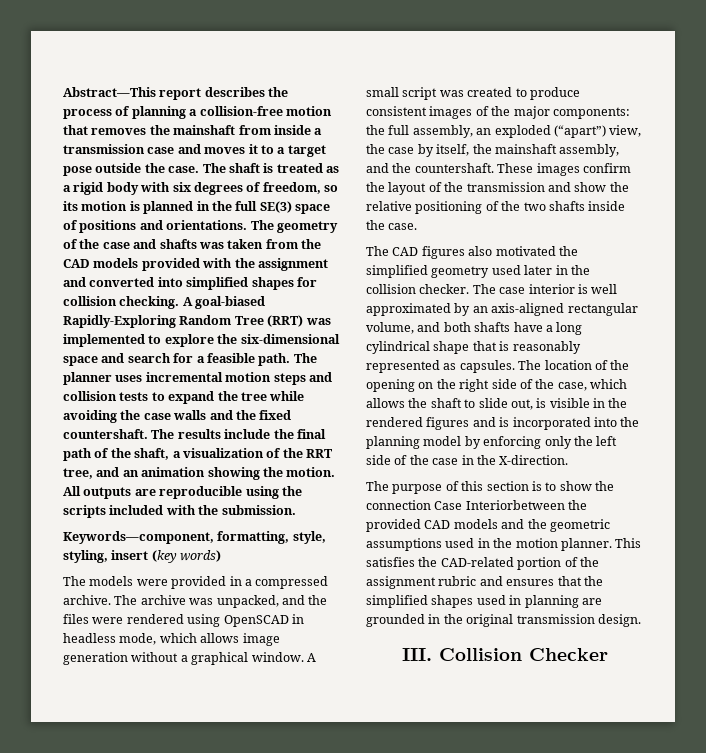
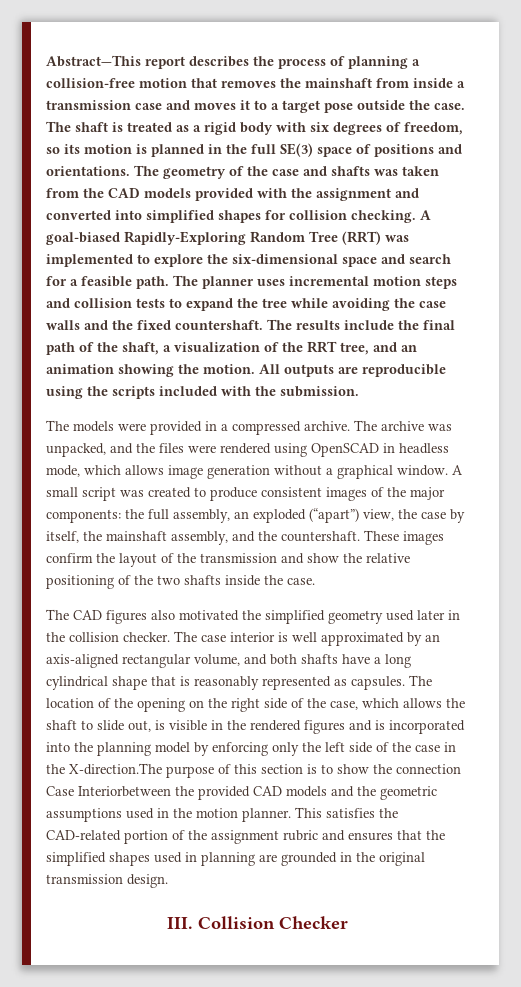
[63,531,326,544] [63,550,222,563] // Keywords—component, formatting, style, styling, insert (key words) -> (359, 391) none
[499,455,569,465] [366,481,389,491] X-direction. // The -> [69,763,162,775] X-direction.The

